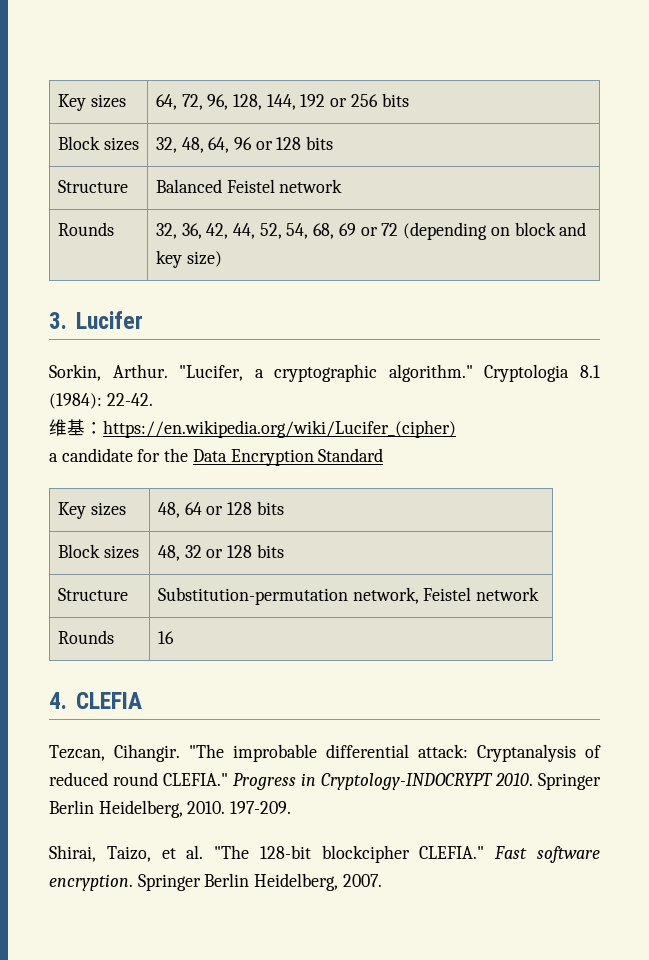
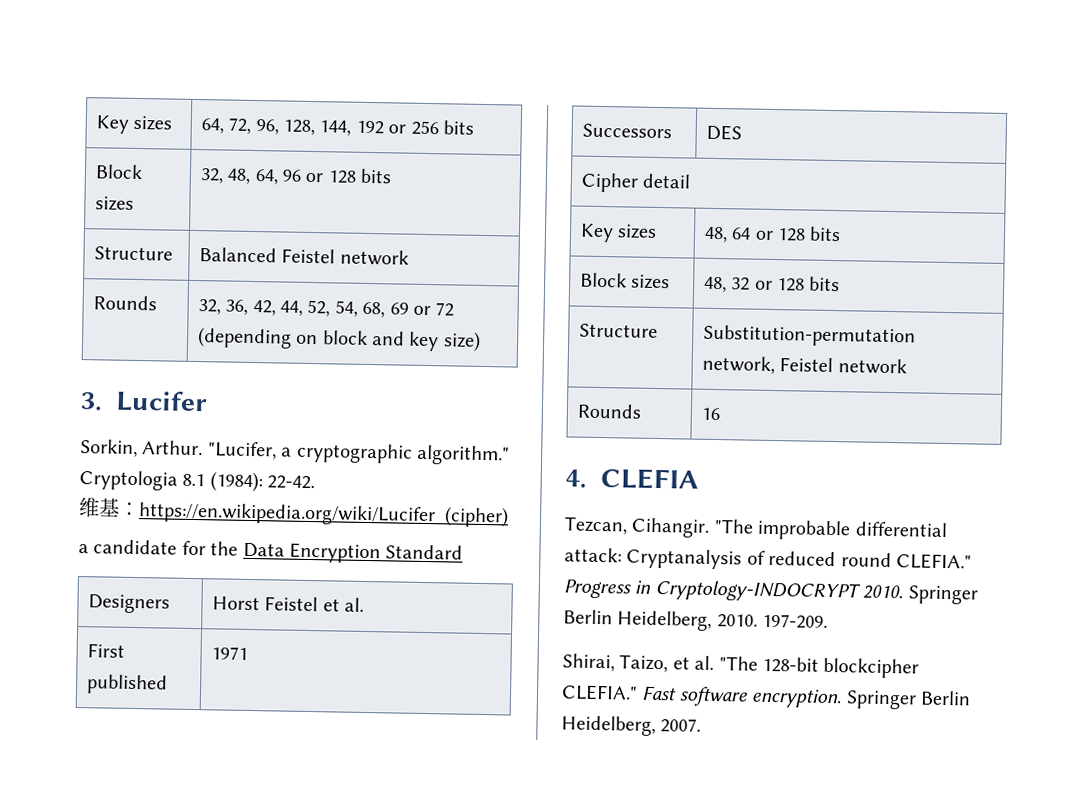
(384, 455) none -> [87,594,170,614] [211,596,365,612] [86,643,125,658] [85,674,168,695] [210,646,248,660] [581,123,672,139] [705,124,742,141] [580,172,692,193] // Designers | Horst Feistel et al. // First published | 1971 // Successors | DES // Cipher detail

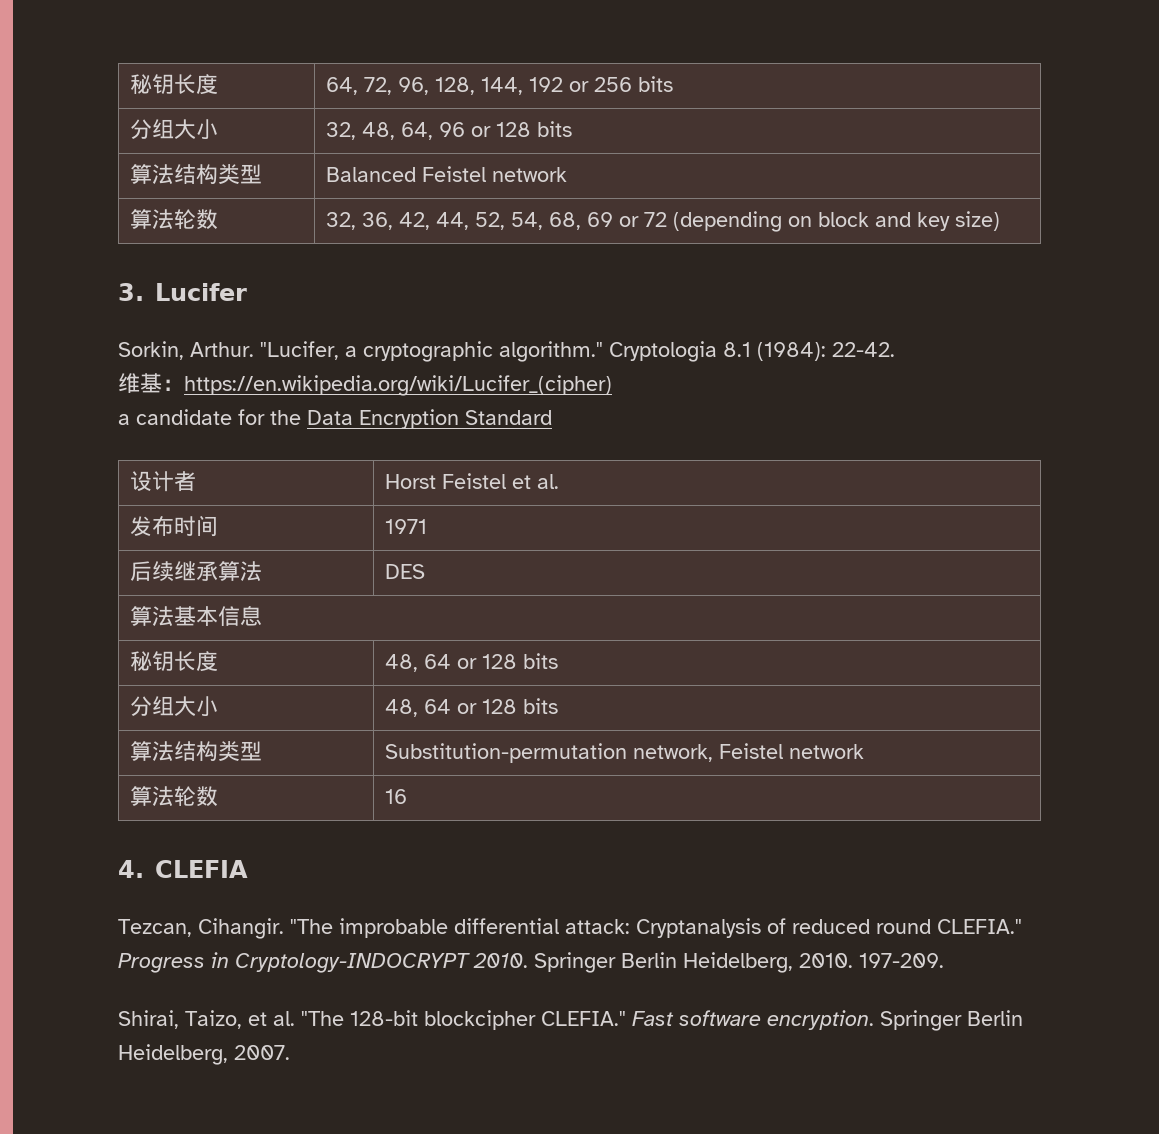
[95,115,173,134] Key sizes -> [130,74,219,95] 秘钥长度
[94,164,143,180] [94,196,134,211] Block sizes -> [130,119,219,139] 分组大小
[93,246,173,261] Structure -> [130,164,263,184] 算法结构类型
[92,295,157,311] Rounds -> [130,209,219,230] 算法轮数
[87,594,170,614] Designers -> [130,471,197,492] 设计者
[86,643,125,658] [85,674,168,695] First published -> [130,515,219,537] 发布时间
[581,123,672,139] [705,124,742,141] [580,172,692,193] [579,223,658,243] [703,226,842,243] [579,272,671,290] [702,276,841,293] [578,323,658,338] Successors | DES // Cipher detail // Key sizes | 48, 64 or 128 bits // Block sizes | 48, 32 or 128 bits // Structure -> [130,561,263,582] [385,564,426,579] [130,605,263,626] [130,651,219,672] [385,653,559,672] [130,696,219,716] [385,698,559,717] [130,741,263,761] 后续继承算法 | DES // 算法基本信息 // 秘钥长度 | 48, 64 or 128 bits // 分组大小 | 48, 64 or 128 bits // 算法结构类型
[576,403,642,419] Rounds -> [130,786,219,807] 算法轮数

